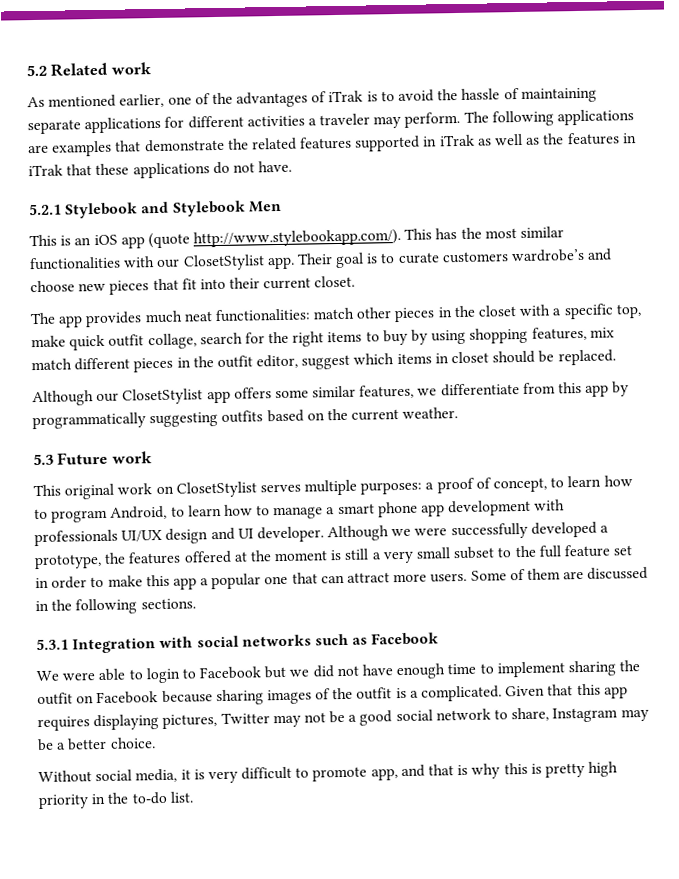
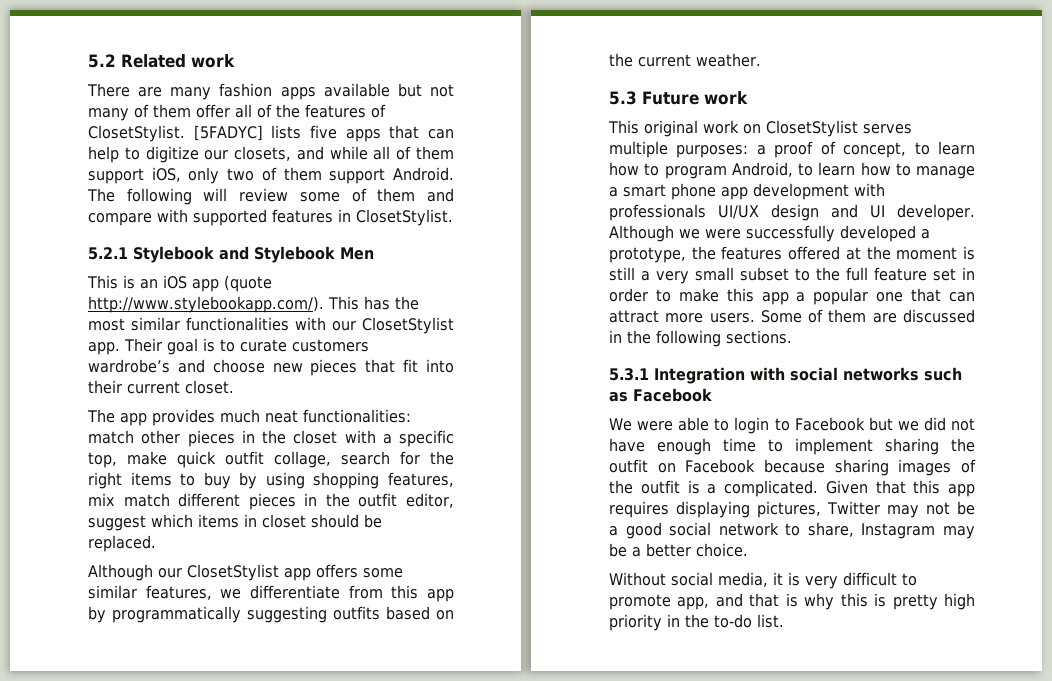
[27,87,597,108] [27,109,635,135] [28,132,637,157] [28,160,293,179] As mentioned earlier, one of the advantages of iTrak is to avoid the hassle of maintaining separate applications for different activities a traveler may perform. The following applications are examples that demonstrate the related features supported in iTrak as well as the features in iTrak that these applications do not have. -> [87,83,454,100] [88,104,386,121] [88,125,455,142] [88,146,454,163] [88,167,455,184] [87,188,455,205] [88,209,453,226] There are many fashion apps available but not many of them offer all of the features of ClosetStylist. [5FADYC] lists five apps that can help to digitize our closets, and while all of them support iOS, only two of them support Android. The following will review some of them and compare with supported features in ClosetStylist.

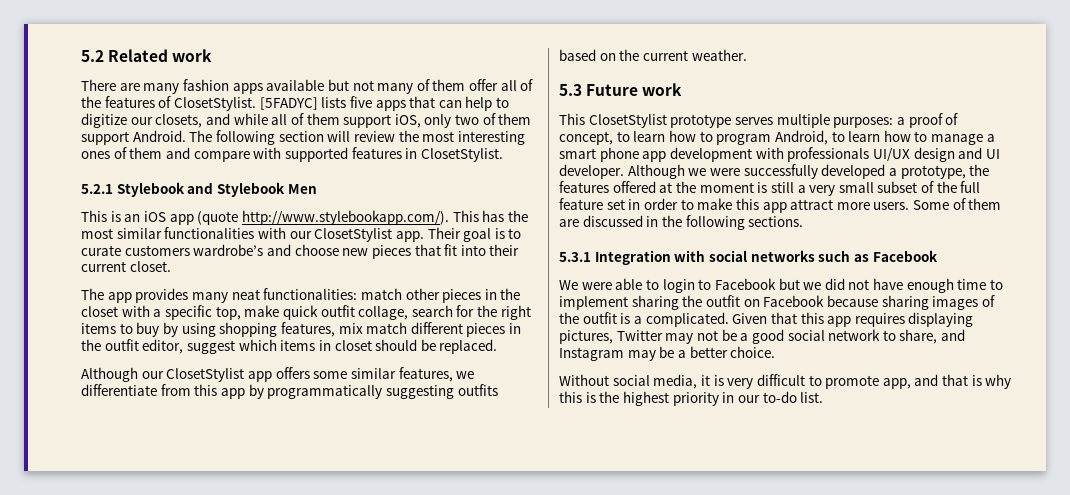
(192, 196) none -> [278,131,324,142] section
[299,192,340,202] some -> [398,130,525,145] [81,151,110,159] the most interesting ones
[220,409,260,423] much -> [191,292,228,303] many
[644,120,858,137] original work on ClosetStylist -> [588,114,732,128] ClosetStylist prototype
[795,268,810,281] to -> [921,181,935,193] of
[796,288,975,305] a popular one that can -> (787, 207) none
(854, 529) none -> [941,329,966,341] and
[892,593,976,610] pretty high -> [599,391,669,406] the highest
[685,614,709,628] the -> [737,395,760,403] our

